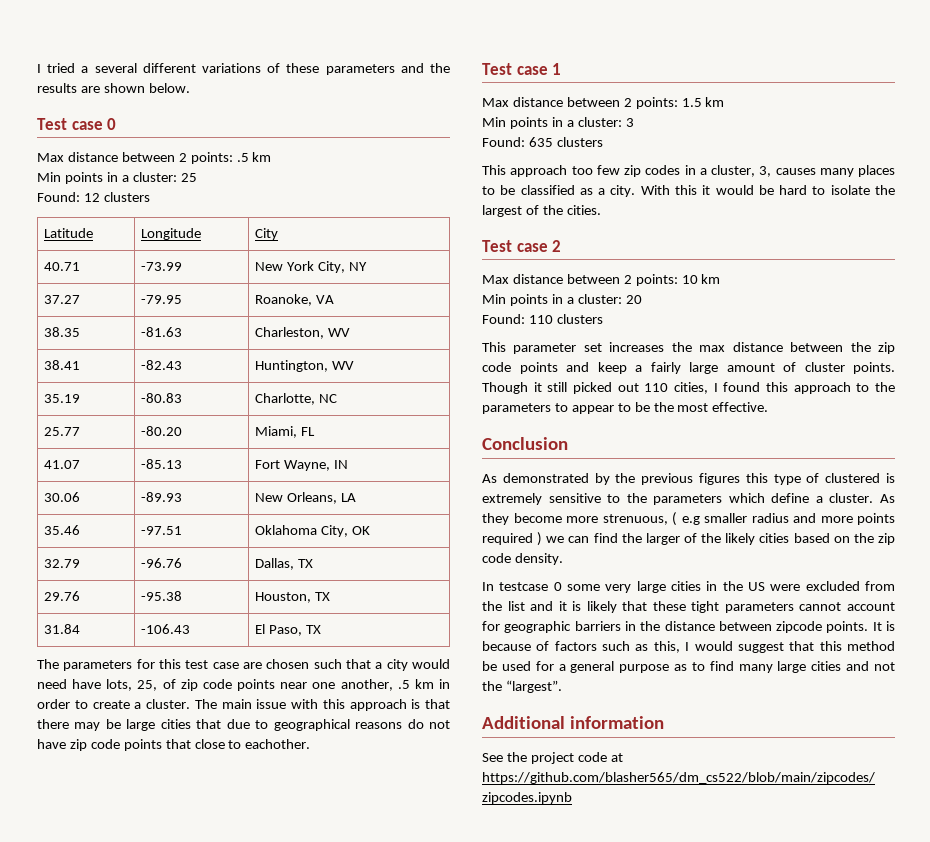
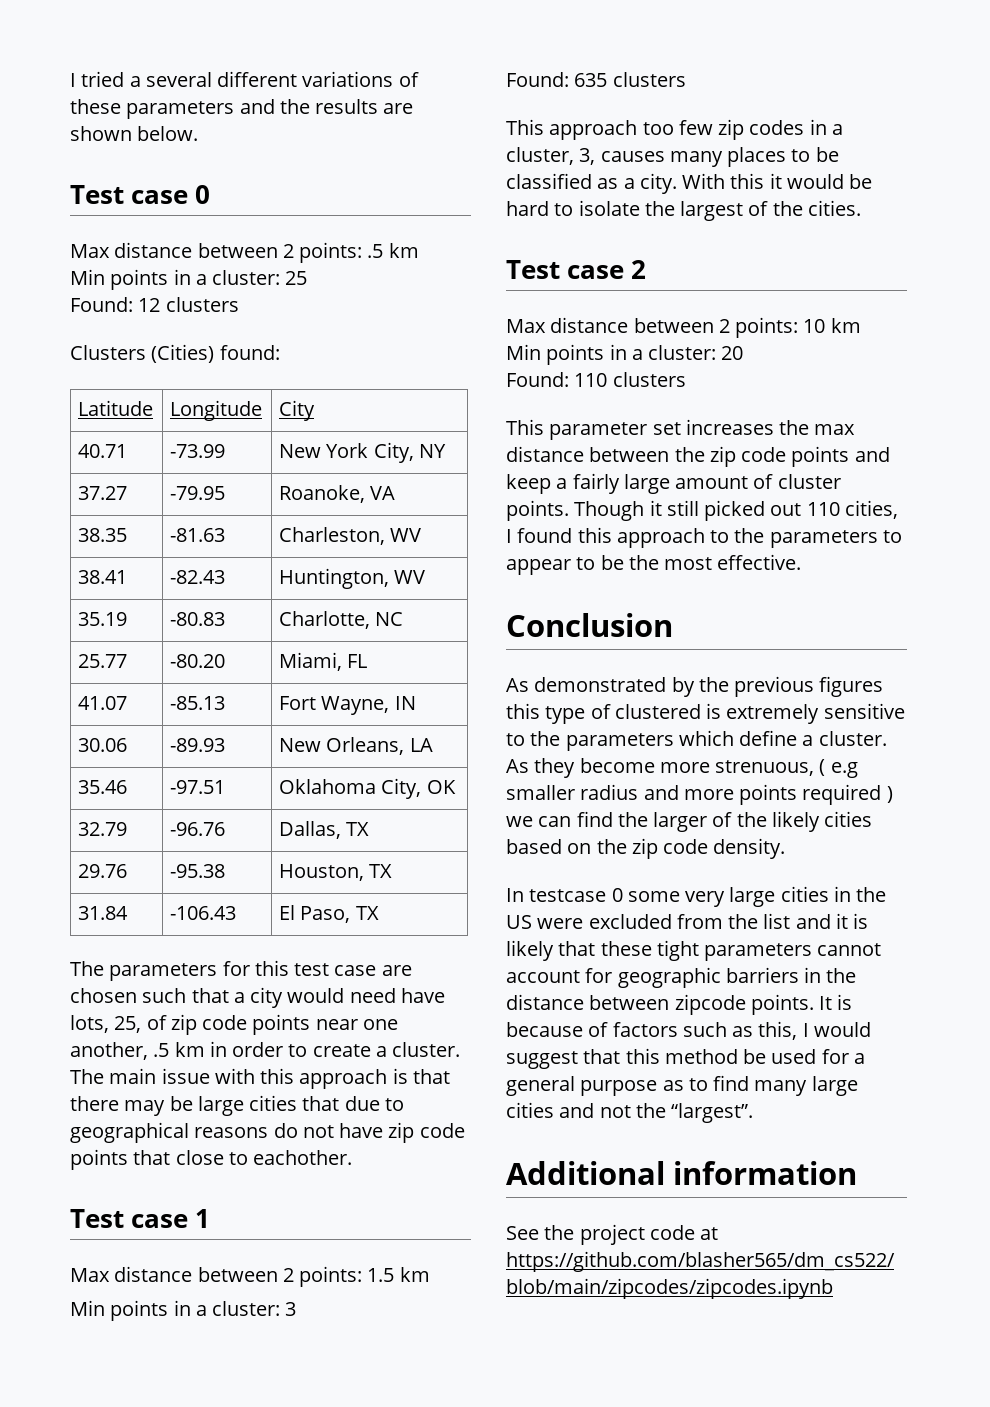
(150, 197) none -> [70,344,280,363] // Clusters (Cities) found:

